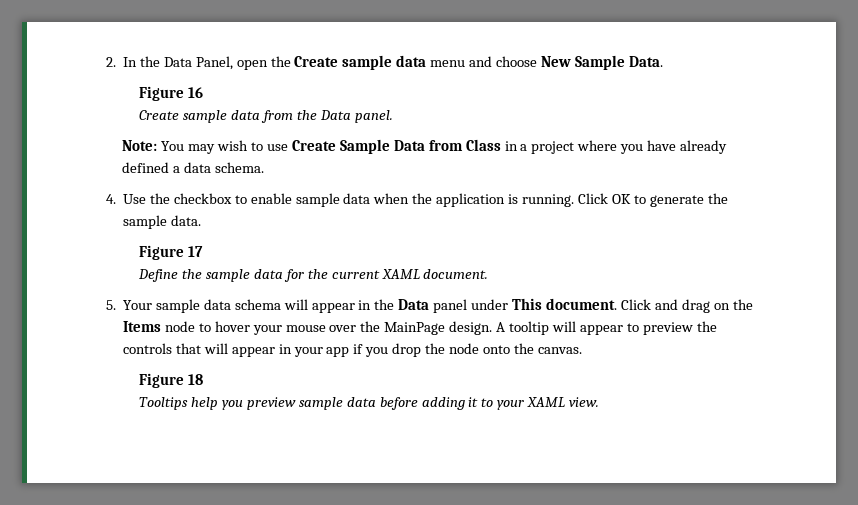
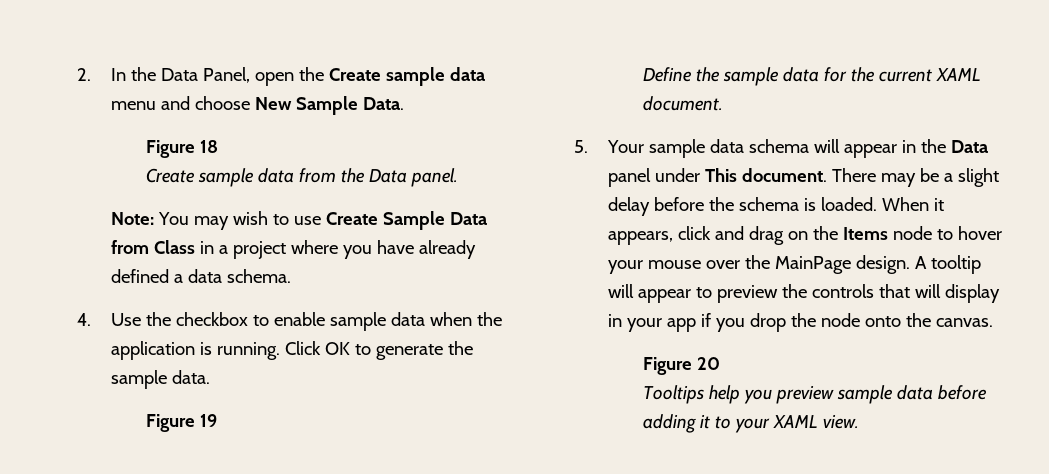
[188,87,204,98] 16 -> [199,140,218,153] 18
[188,246,204,257] 17 -> [199,414,217,427] 19
[620,299,651,310] Click -> [832,168,1000,187] [608,197,945,216] [608,226,712,245] There may be a slight delay before the schema is loaded. When it appears, click
[231,347,275,357] appear -> [945,284,1001,303] display
[188,374,204,385] 18 -> [696,357,720,370] 20

